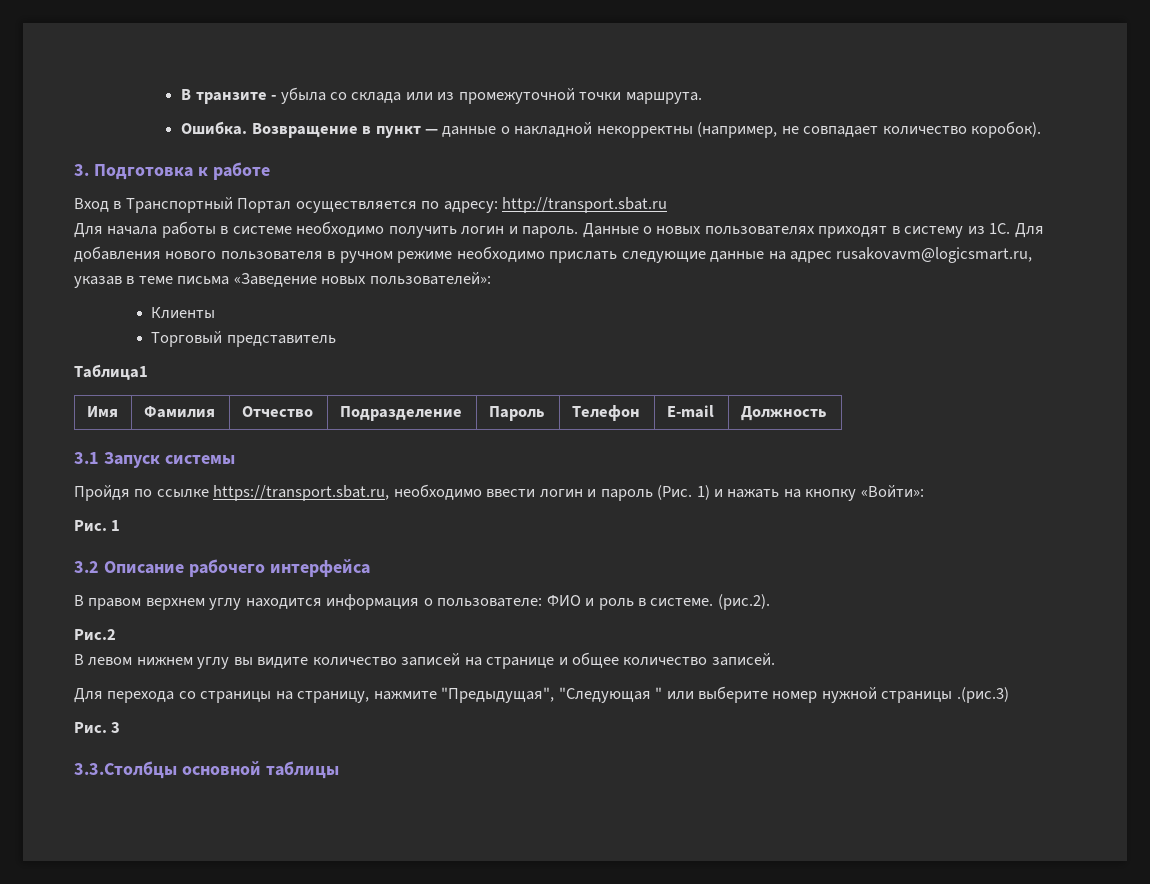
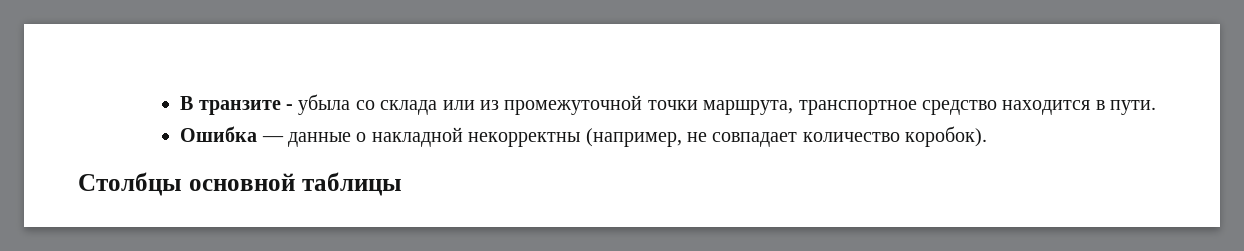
[625,92,702,104] [181,121,421,138] маршрута. // Ошибка. Возвращение в пункт -> [703,100,1157,115] [180,126,258,142] маршрута, транспортное средство находится в пути. // Ошибка
[74,162,270,180] [74,197,668,213] [74,221,1044,238] [74,246,1033,263] [74,272,491,288] [151,307,216,319] [151,331,336,347] [74,364,148,380] [86,406,118,417] [143,406,215,418] [241,406,313,417] [339,406,462,421] [488,406,545,421] [571,405,640,421] [666,405,714,418] [740,406,827,421] [74,452,235,468] [74,484,924,501] [74,520,121,531] [74,559,370,577] [74,594,770,610] [74,629,116,640] [74,652,775,669] [74,686,1009,703] [74,722,121,733] [74,761,177,779] 3. Подготовка к работе // Вход в Транспортный Портал осуществляется по адресу: http://transport.sbat.ru // Для начала работы в системе необходимо получить логин и пароль. Данные о новых пользователях приходят в систему из 1С. Для добавления нового пользователя в ручном режиме необходимо прислать следующие данные на адрес rusakovavm@logicsmart.ru, указав в теме письма «Заведение новых пользователей»: // Клиенты // Торговый представитель // Таблица1 // Имя | Фамилия | Отчество | Подразделение | Пароль | Телефон | E-mail | Должность // 3.1 Запуск системы // Пройдя по ссылке https://transport.sbat.ru, необходимо ввести логин и пароль (Рис. 1) и нажать на кнопку «Войти»: // Рис. 1 // 3.2 Описание рабочего интерфейса // В правом верхнем углу находится информация о пользователе: ФИО и роль в системе. (рис.2). // Рис.2 // В левом нижнем углу вы видите количество записей на странице и общее количество записей. // Для перехода со страницы на страницу, нажмите "Предыдущая", "Следующая " или выберите номер нужной страницы .(рис.3) // Рис. 3 // 3.3.Столбцы -> [78,172,182,196] Столбцы

